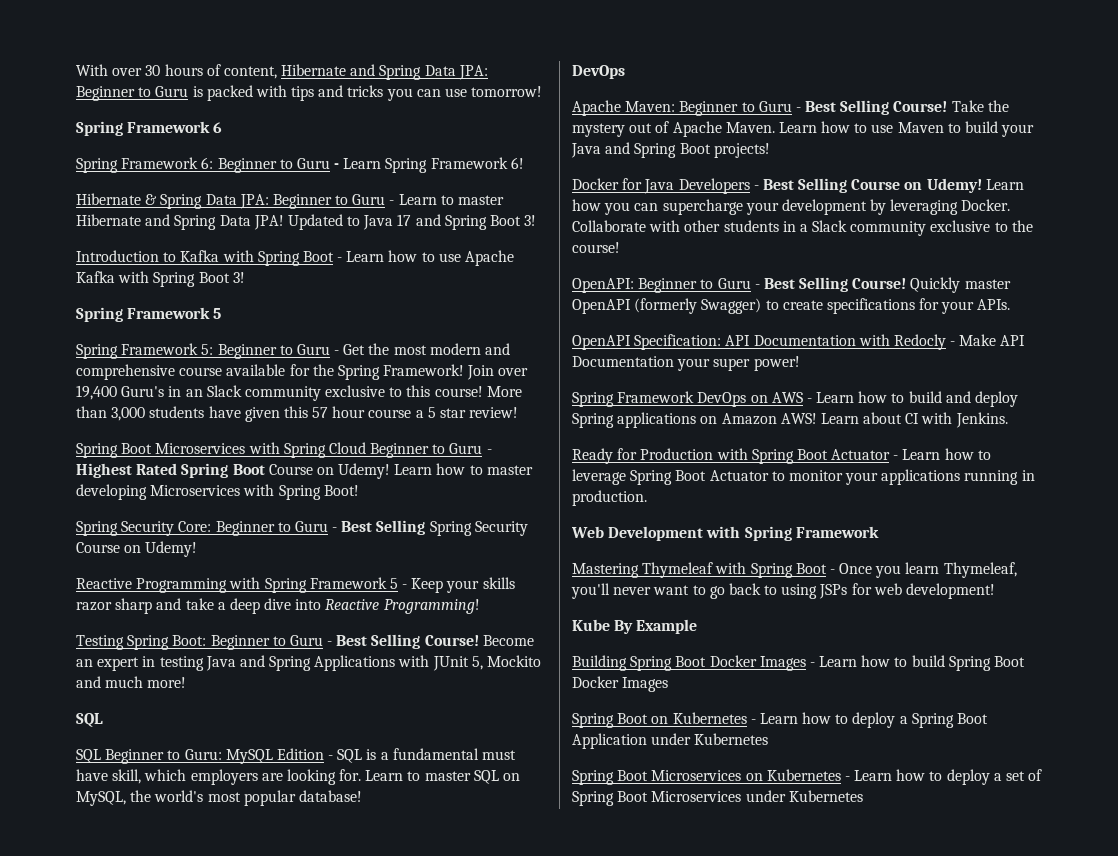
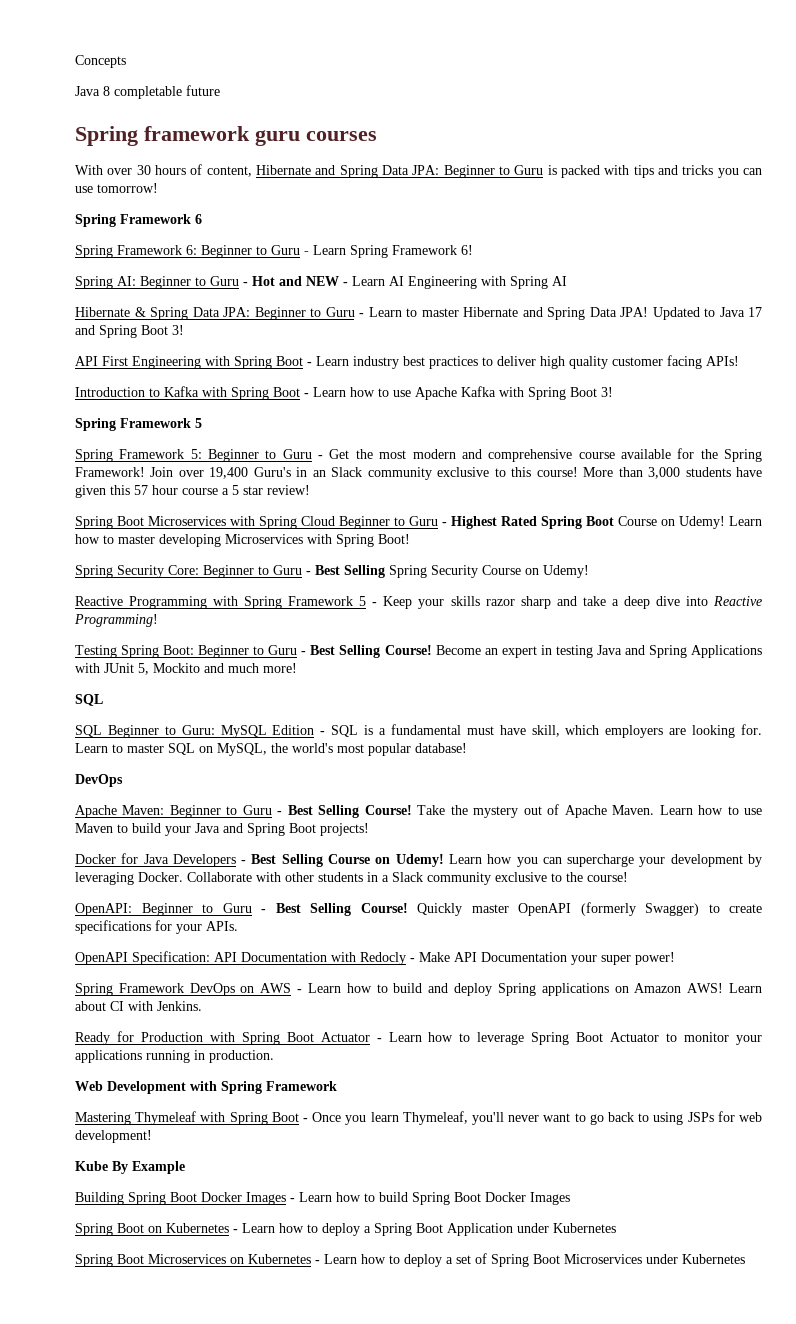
(76, 70) none -> [75,55,126,68] [75,85,220,99] [75,126,377,146] Concepts // Java 8 completable future // Spring framework guru courses //
(524, 163) none -> [75,276,567,289] // Spring AI: Beginner to Guru - Hot and NEW - Learn AI Engineering with Spring AI
(537, 220) none -> [75,355,739,369] // API First Engineering with Spring Boot - Learn industry best practices to deliver high quality customer facing APIs!

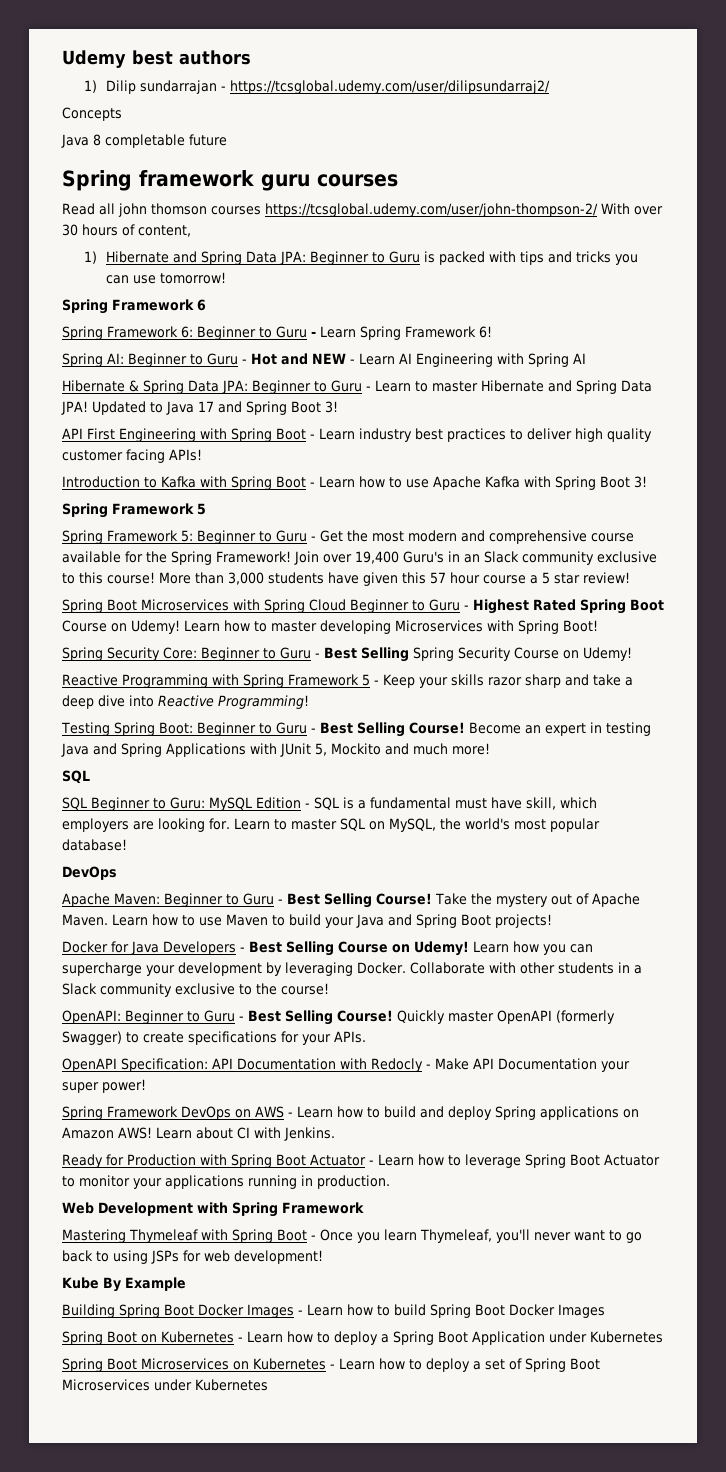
(75, 61) none -> [62,50,251,68] [84,80,551,94] Udemy best authors // 1) Dilip sundarrajan - https://tcsglobal.udemy.com/user/dilipsundarraj2/ //
(377, 136) none -> [62,203,598,217] Read all john thomson courses https://tcsglobal.udemy.com/user/john-thompson-2/
(252, 171) none -> [84,251,98,264] // 1)

